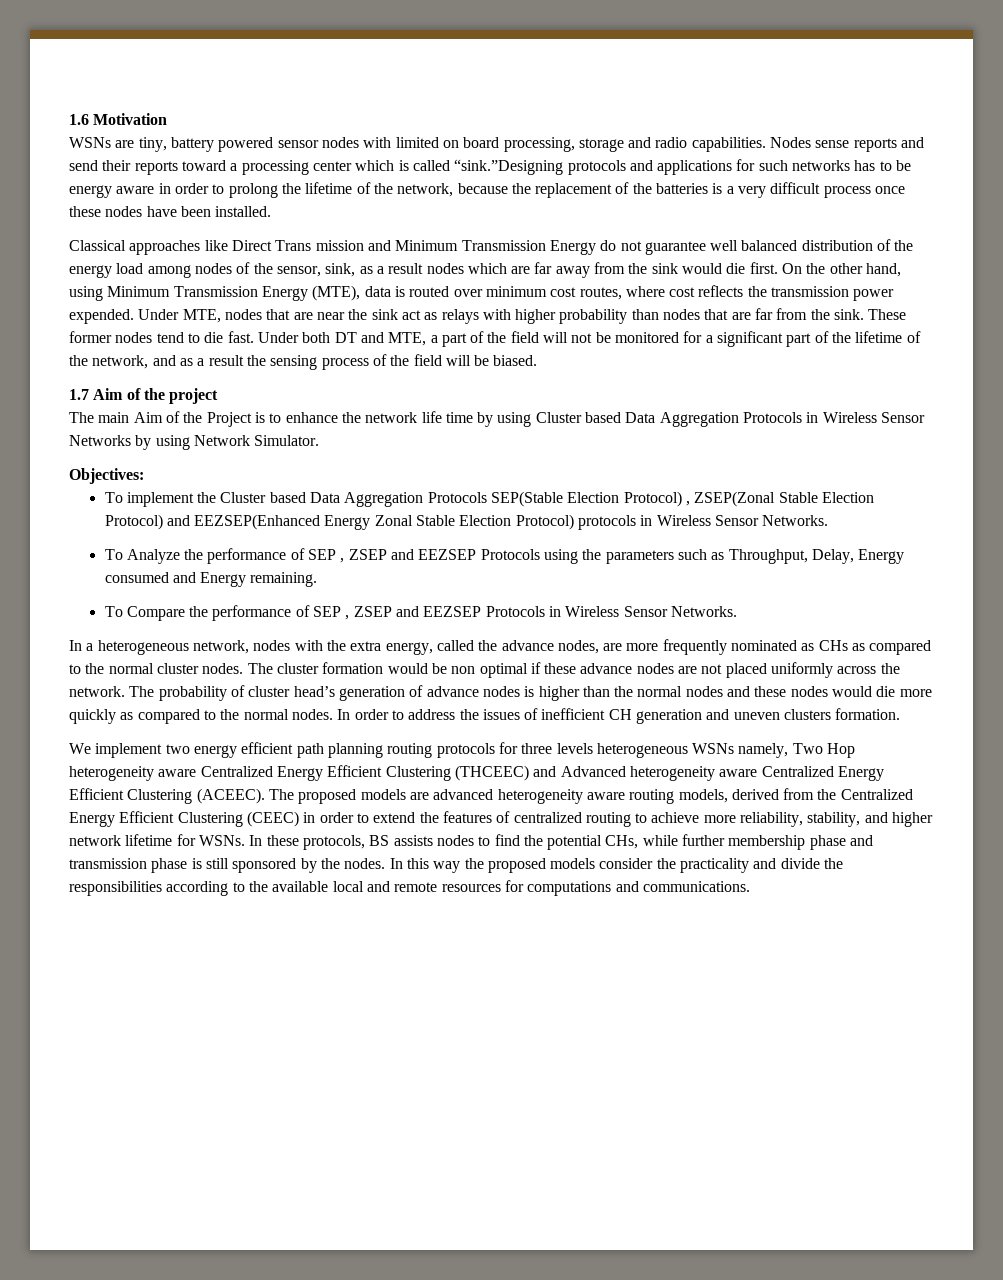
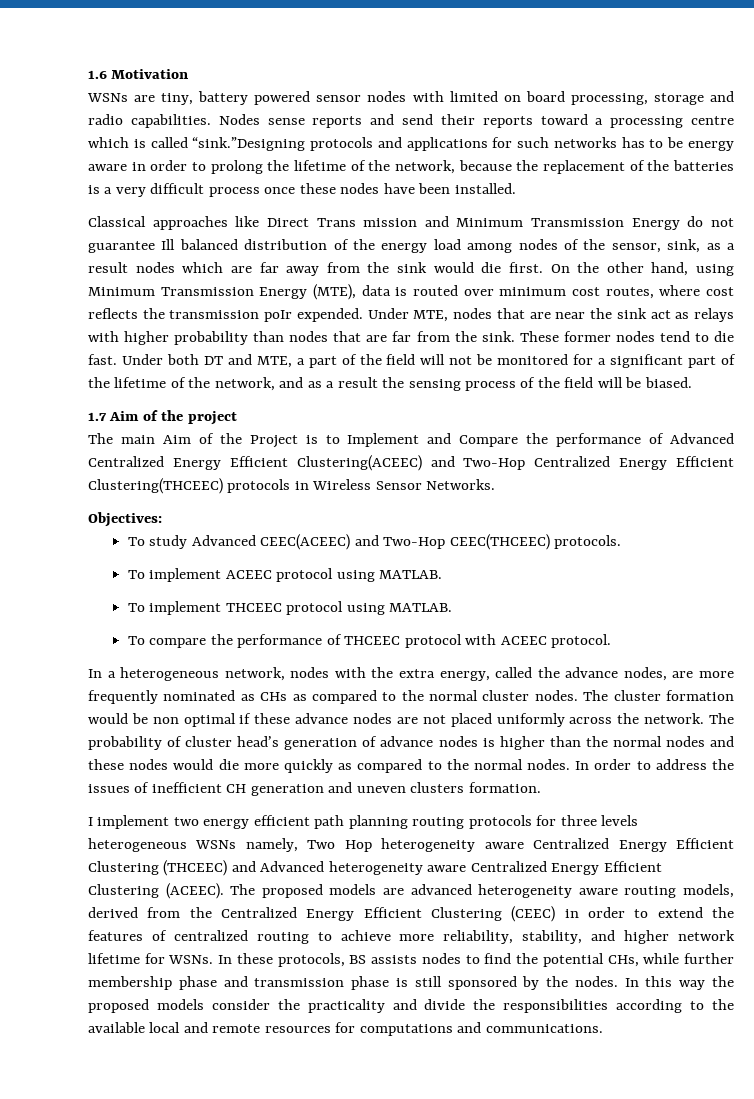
[312,161,352,171] center -> [691,116,734,125] centre
[710,240,739,251] well -> [161,239,176,250] Ill
[853,289,895,301] power -> [264,310,293,322] poIr
[285,411,926,427] [69,435,320,450] [69,468,144,484] [104,491,874,507] [104,514,574,530] enhance the network life time by using Cluster based Data Aggregation Protocols in Wireless Sensor Networks by using Network Simulator. // Objectives: // To implement the Cluster based Data Aggregation Protocols SEP(Stable Election Protocol) , ZSEP(Zonal Stable Election Protocol) and EEZSEP(Enhanced Energy Zonal Stable Election Protocol) -> [347,433,734,447] [88,455,734,471] [88,478,223,494] Implement and Compare the performance of Advanced Centralized Energy Efficient Clustering(ACEEC) and Two-Hop Centralized Energy Efficient Clustering(THCEEC)
[104,548,905,564] [104,572,318,587] [104,605,737,621] // To Analyze the performance of SEP , ZSEP and EEZSEP Protocols using the parameters such as Throughput, Delay, Energy consumed and Energy remaining. // To Compare the performance of SEP , ZSEP and EEZSEP Protocols in Wireless Sensor Networks. -> [88,512,162,527] [127,534,622,550] [127,568,443,582] [127,601,453,615] [127,634,611,648] // Objectives: // To study Advanced CEEC(ACEEC) and Two-Hop CEEC(THCEEC) protocols. // To implement ACEEC protocol using MATLAB. // To implement THCEEC protocol using MATLAB. // To compare the performance of THCEEC protocol with ACEEC protocol.
[69,743,91,754] We -> [88,817,93,826] I

